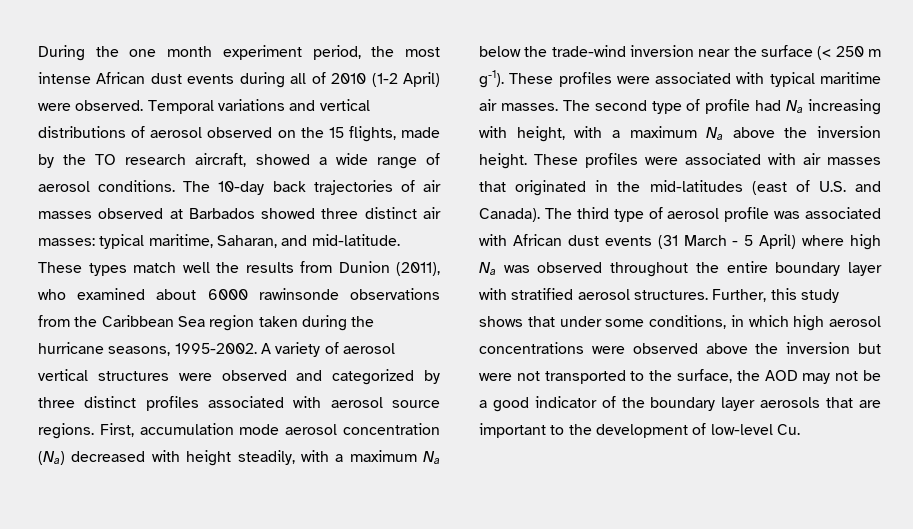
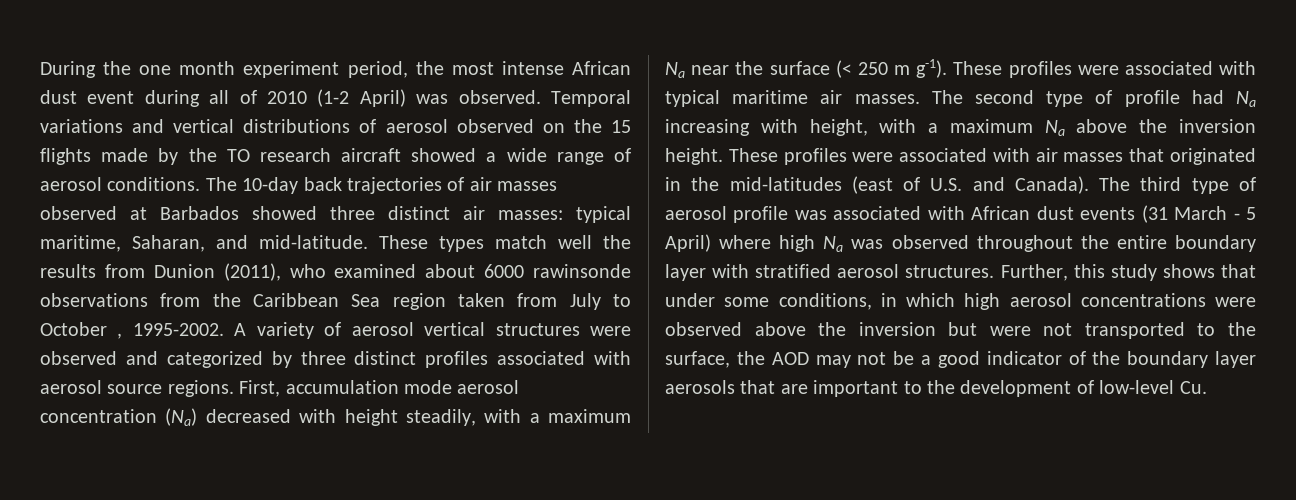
[187,74,235,84] events -> [87,91,135,104] event
[38,103,71,111] were -> [416,94,449,104] was
[348,126,396,142] flights, -> [40,148,91,165] flights
[195,153,247,167] aircraft, -> [341,148,402,162] aircraft
[301,315,375,331] [38,342,171,356] during the hurricane seasons, -> [517,293,631,310] [40,322,123,339] from July to October ,
[479,45,694,57] below the trade-wind inversion -> (685, 70) none

